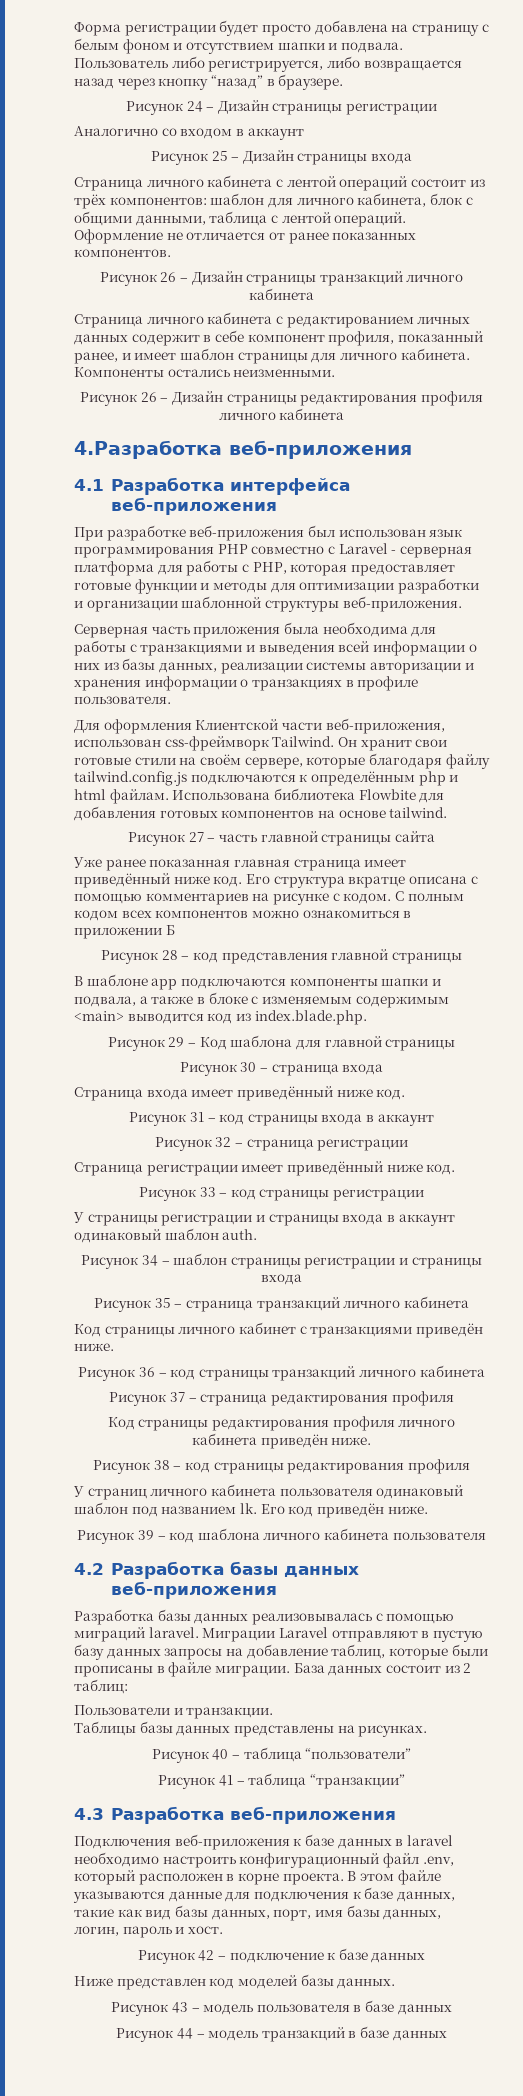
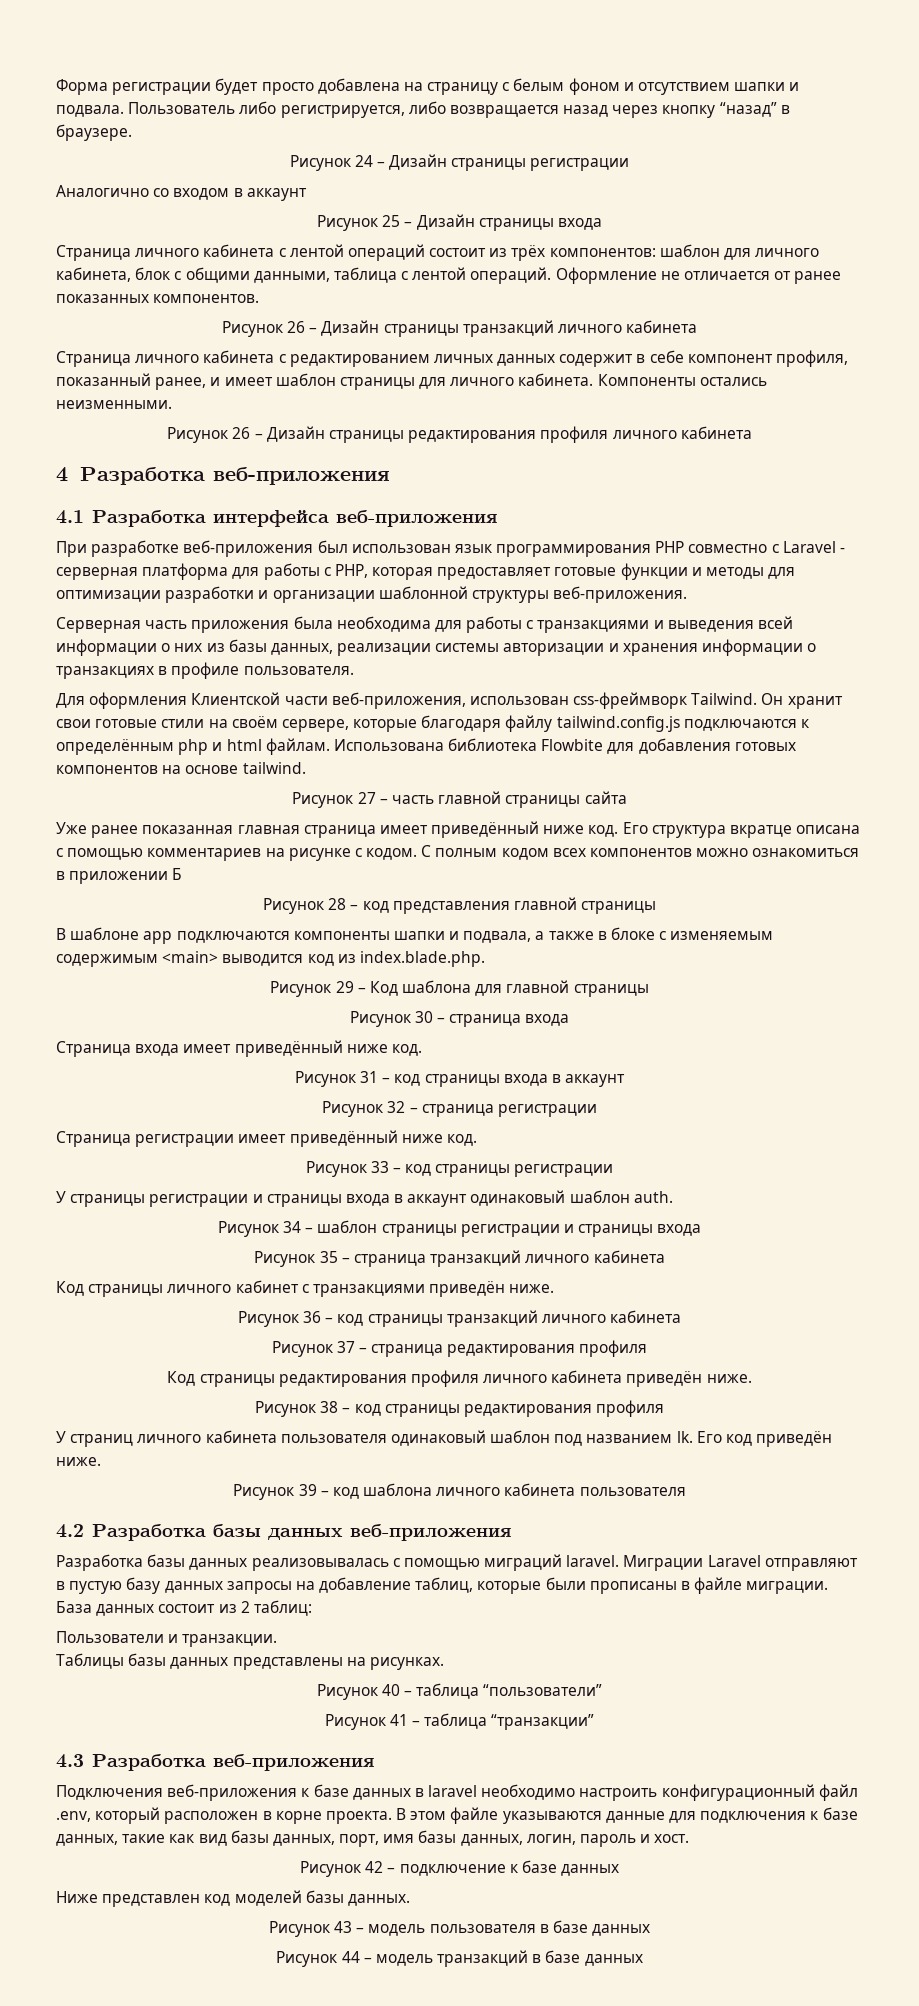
[74,440,222,459] 4.Разработка -> [56,467,206,485] 4 Разработка

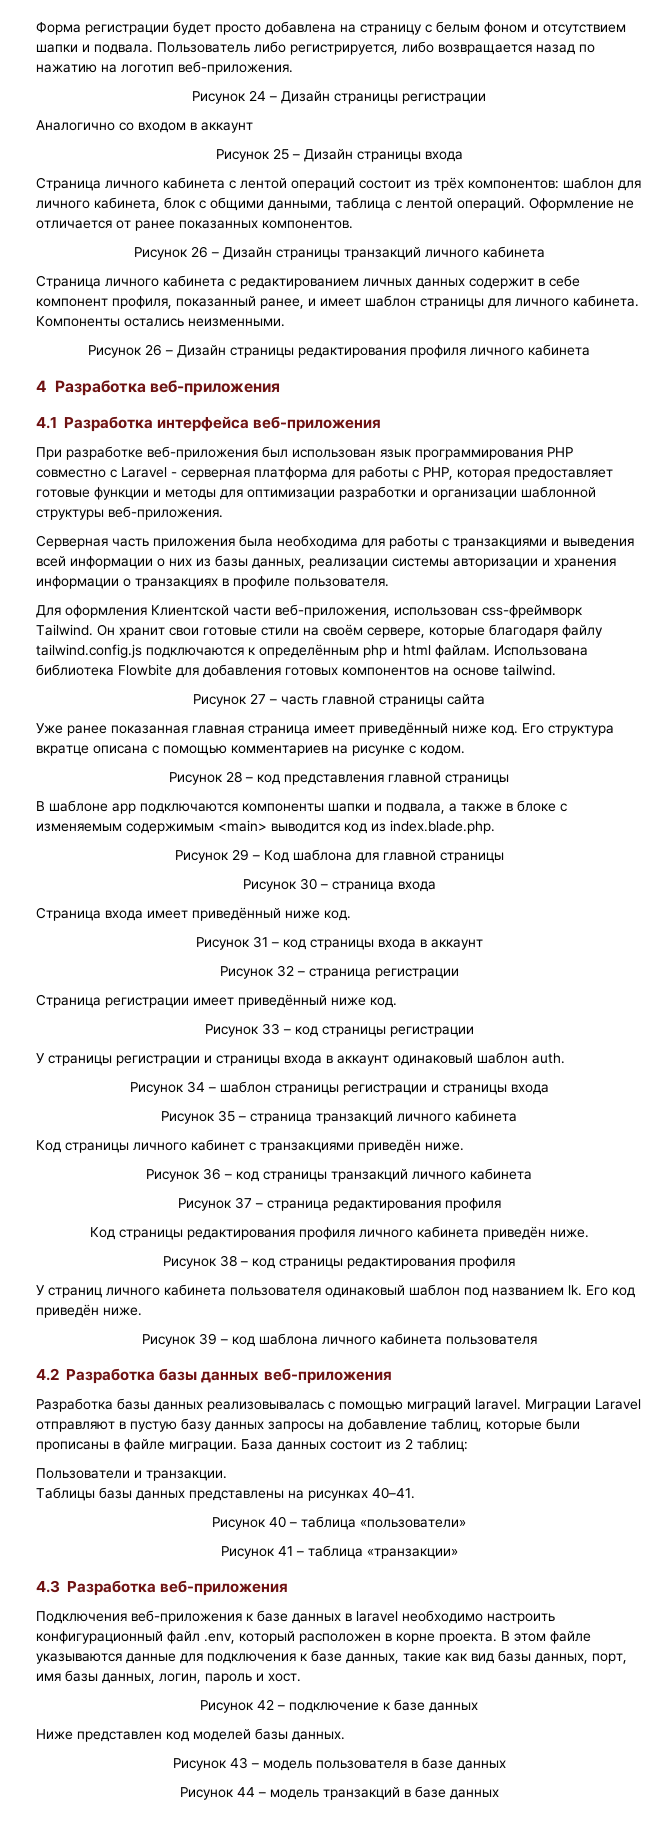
[612,102,790,118] [56,124,132,141] через кнопку “назад” в браузере. -> [579,44,595,53] [36,61,293,75] по нажатию на логотип веб-приложения.
[421,845,860,860] [56,868,183,884] С полным кодом всех компонентов можно ознакомиться в приложении Б -> (465, 750) none
[369,1657,444,1670] рисунках. -> [308,1487,415,1501] рисунках 40–41.
[483,1684,603,1696] “пользователи” -> [360,1519,466,1528] «пользователи»
[491,1714,595,1730] “транзакции” -> [366,1548,458,1559] «транзакции»

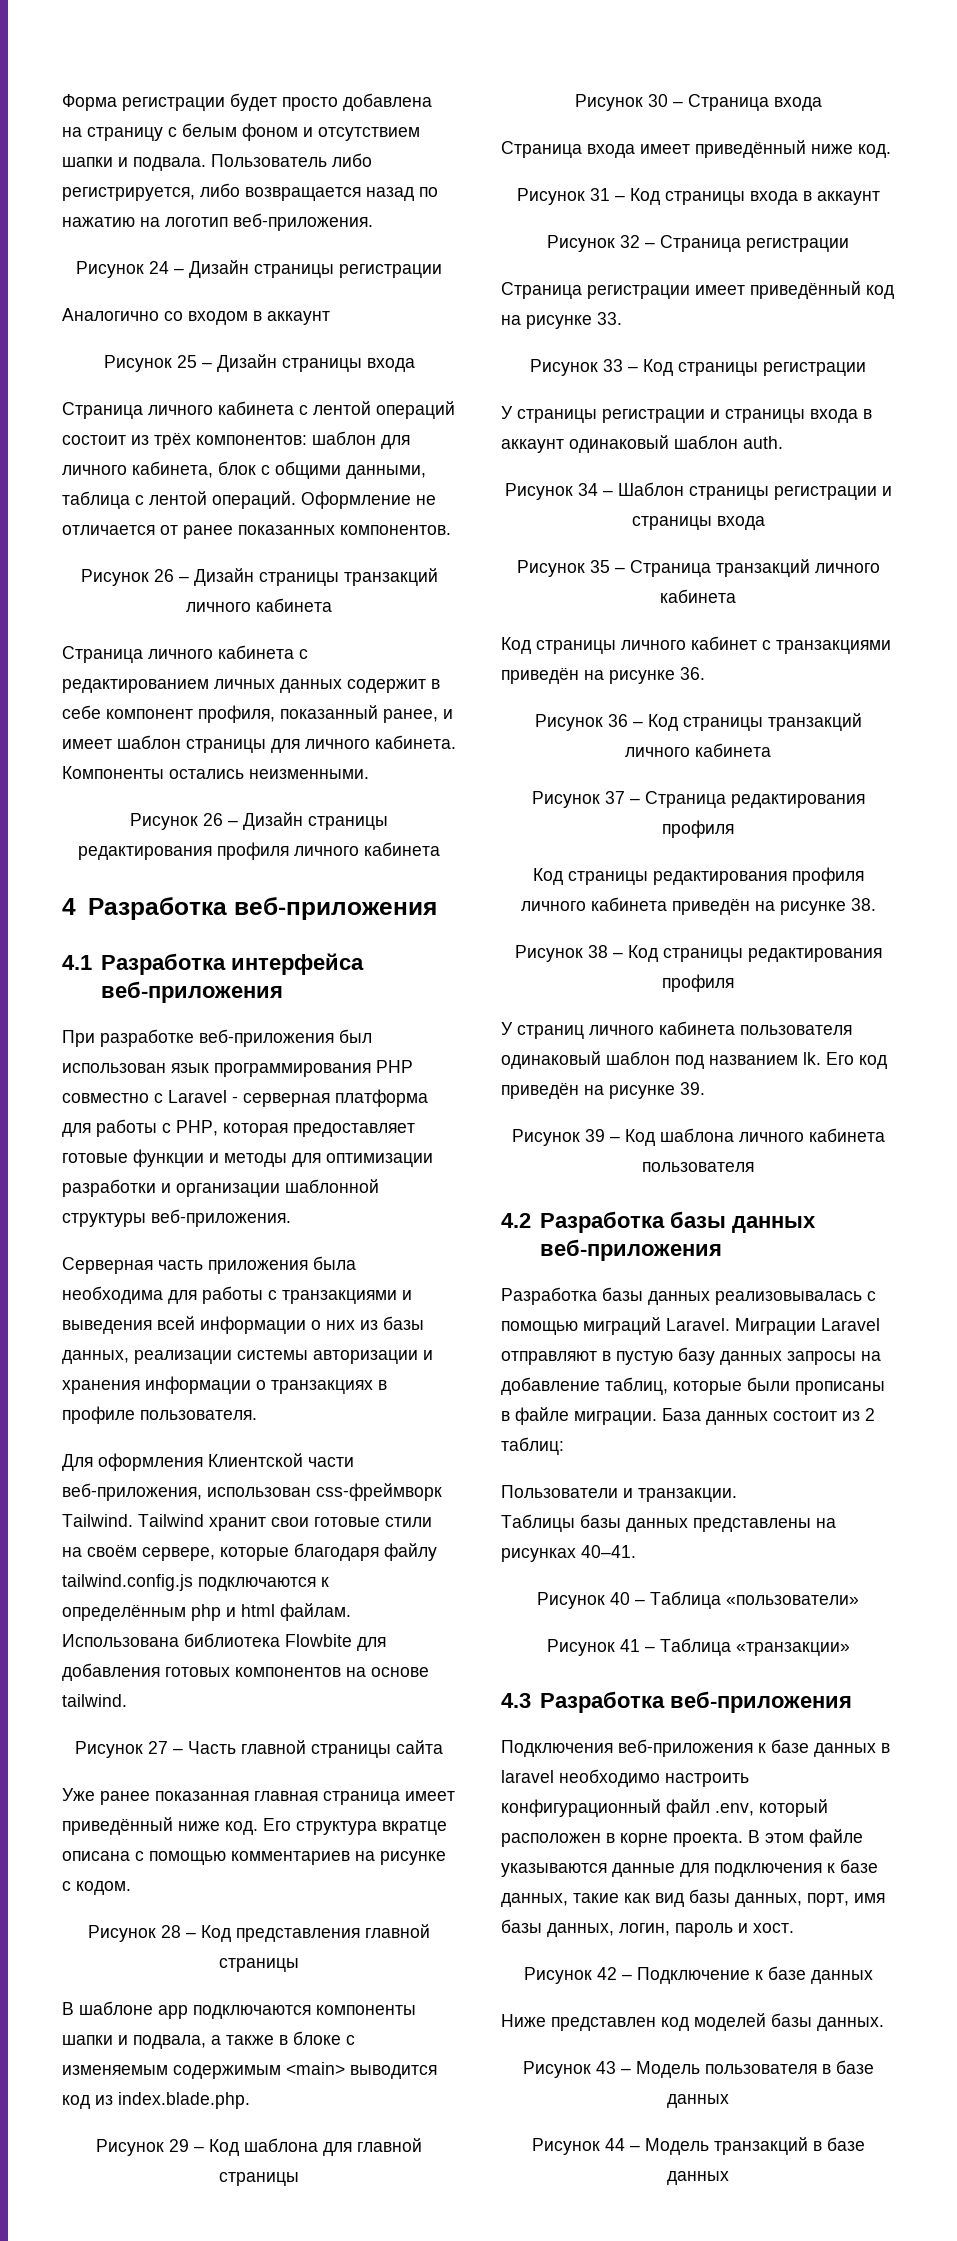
[97,624,115,636] Он -> [138,1514,204,1527] Tailwind
[281,696,318,705] часть -> [188,1741,236,1754] Часть
[257,774,280,785] код -> [201,1925,231,1942] Код
[331,881,394,892] страница -> [687,94,769,111] Страница
[282,939,306,950] код -> [629,188,660,205] Код
[308,968,371,979] страница -> [660,235,741,252] Страница
[331,997,397,1008] ниже код. -> [866,285,894,299] [501,312,622,329] код на рисунке 33.
[294,1026,318,1037] код -> [643,359,673,376] Код
[219,1081,271,1093] шаблон -> [617,482,684,496] Шаблон
[250,1113,312,1124] страница -> [629,560,711,577] Страница
[425,1142,464,1151] ниже. -> [584,667,705,684] на рисунке 36.
[236,1171,259,1182] код -> [647,714,678,731] Код
[266,1200,329,1211] страница -> [644,791,726,808] Страница
[549,1229,589,1238] ниже. -> [754,898,876,915] на рисунке 38.
[252,1258,275,1269] код -> [627,945,658,962] Код
[103,1307,142,1316] ниже. -> [584,1082,705,1099] на рисунке 39.
[231,1336,255,1347] код -> [624,1129,655,1146] Код
[475,1399,521,1410] laravel. -> [666,1318,730,1331] Laravel.
[301,1516,356,1530] таблица -> [650,1591,721,1609] Таблица
[307,1545,363,1559] таблица -> [659,1638,731,1656] Таблица
[289,1702,379,1713] подключение -> [636,1967,750,1984] Подключение
[262,1760,312,1771] модель -> [635,2061,700,2078] Модель
[269,1789,319,1800] модель -> [644,2138,709,2155] Модель

